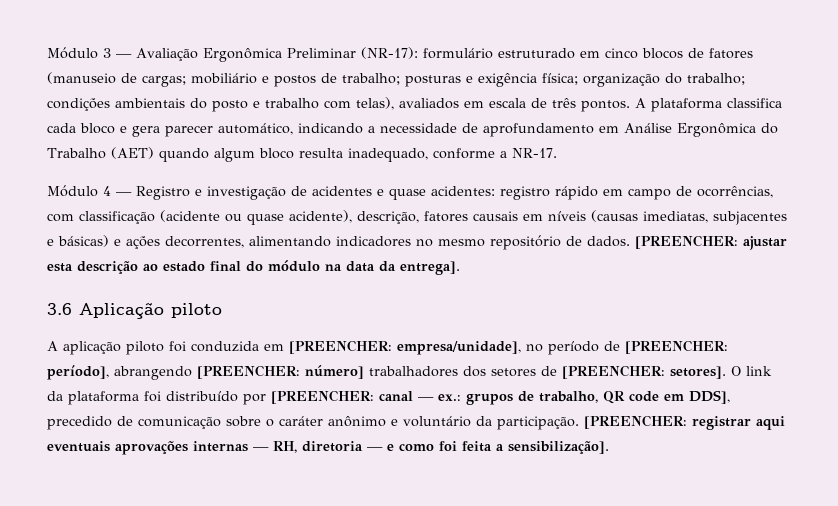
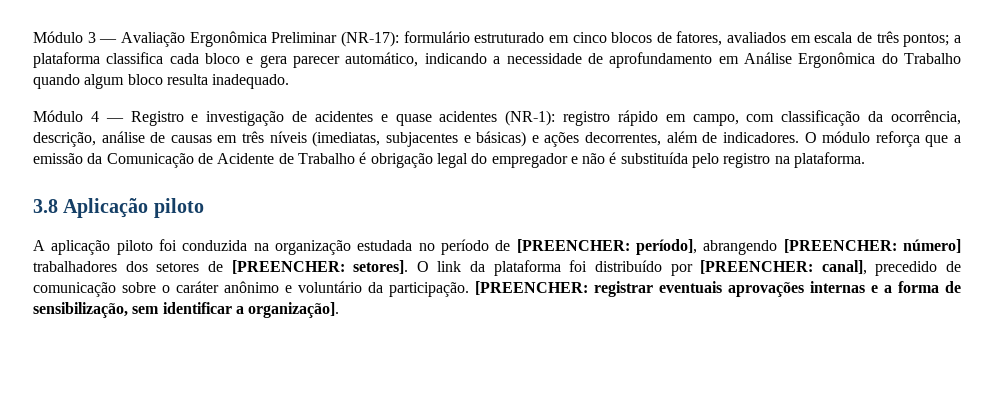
[708,48,753,59] [47,72,745,87] [47,97,394,112] fatores (manuseio de cargas; mobiliário e postos de trabalho; posturas e exigência física; organização do trabalho; condições ambientais do posto e trabalho com telas), -> [676,31,723,46] fatores,
[581,98,646,112] pontos. A -> [903,33,961,47] pontos; a
[110,147,154,159] (AET) -> (962, 58) none
[347,148,557,162] inadequado, conforme a NR-17. -> [212,74,290,89] inadequado.
[431,186,495,196] acidentes: -> [439,110,556,126] acidentes (NR-1):
[628,186,773,200] [47,210,708,225] campo de ocorrências, com classificação (acidente ou quase acidente), descrição, fatores causais em níveis (causas imediatas, -> [692,110,962,126] [33,131,381,147] campo, com classificação da ocorrência, descrição, análise de causas em três níveis (imediatas,
[249,235,787,250] [47,260,460,275] [47,303,72,315] alimentando indicadores no mesmo repositório de dados. [PREENCHER: ajustar esta descrição ao estado final do módulo na data da entrega]. // 3.6 -> [666,131,961,147] [33,152,866,168] [33,199,58,213] além de indicadores. O módulo reforça que a emissão da Comunicação de Acidente de Trabalho é obrigação legal do empregador e não é substituída pelo registro na plataforma. // 3.8
[264,340,521,355] em [PREENCHER: empresa/unidade], -> [253,240,413,255] na organização estudada
[379,390,730,405] canal — ex.: grupos de trabalho, QR code em DDS], -> [821,260,867,275] canal],
[756,416,785,430] aqui -> (653, 289) none
[253,441,609,454] — RH, diretoria — e como foi feita a sensibilização]. -> [871,281,961,293] [33,302,340,318] e a forma de sensibilização, sem identificar a organização].

